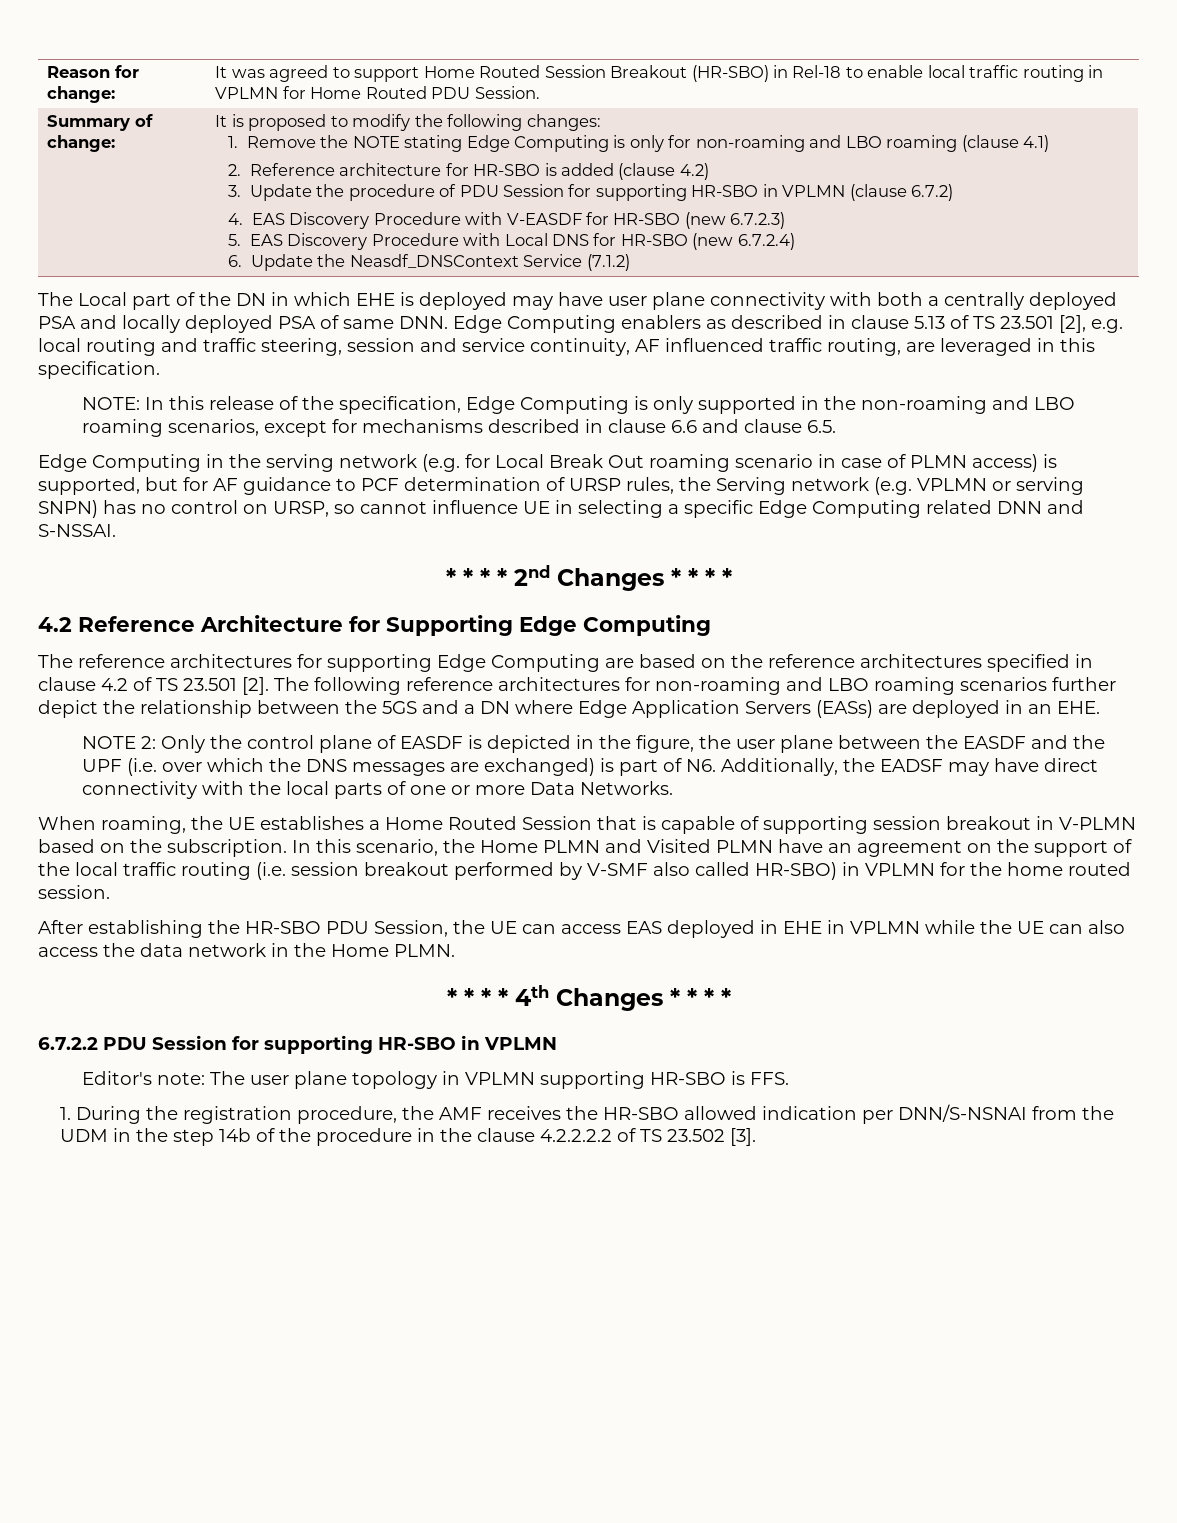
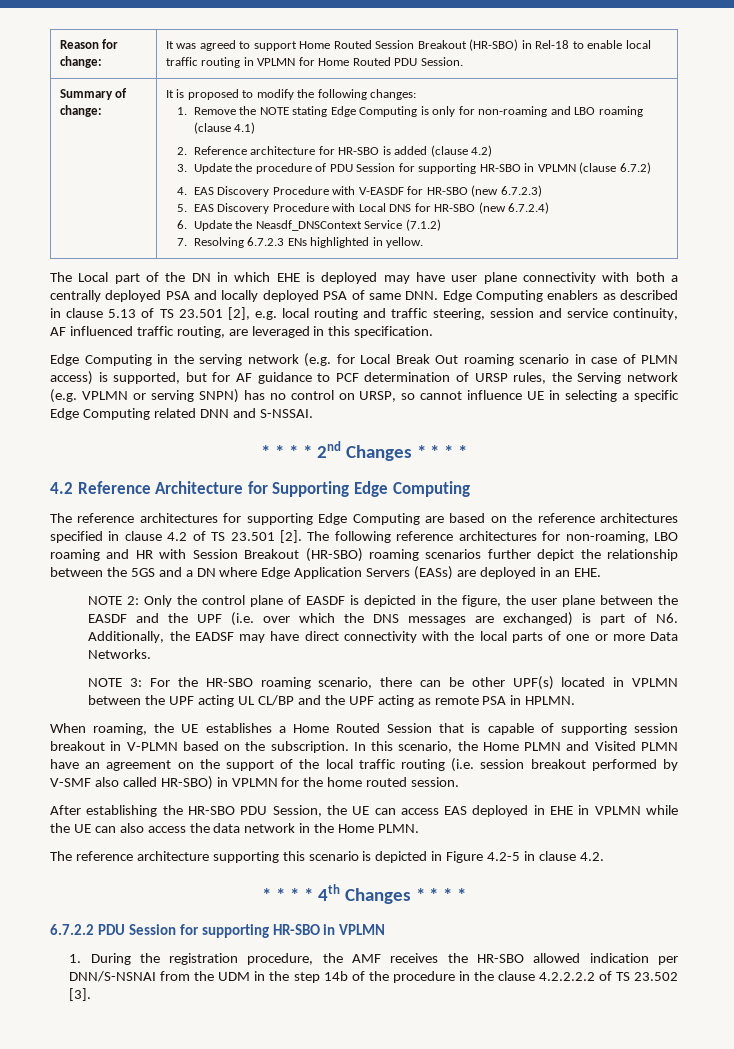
(630, 262) none -> [177,237,424,248] // 7. Resolving 6.7.2.3 ENs highlighted in yellow.
[81,396,1075,414] [81,419,836,437] // NOTE: In this release of the specification, Edge Computing is only supported in the non-roaming and LBO roaming scenarios, except for mechanisms described in clause 6.6 and clause 6.5. -> (434, 332) none
[655,677,869,695] non-roaming and LBO -> [565,531,679,543] [50,548,363,562] non-roaming, LBO roaming and HR with Session Breakout (HR-SBO)
(673, 788) none -> [88,676,678,690] [88,695,576,707] // NOTE 3: For the HR-SBO roaming scenario, there can be other UPF(s) located in VPLMN between the UPF acting UL CL/BP and the UPF acting as remote PSA in HPLMN.
(455, 950) none -> [50,851,604,863] // The reference architecture supporting this scenario is depicted in Figure 4.2-5 in clause 4.2.
[81,1071,789,1089] // Editor's note: The user plane topology in VPLMN supporting HR-SBO is FFS. -> (386, 929) none

